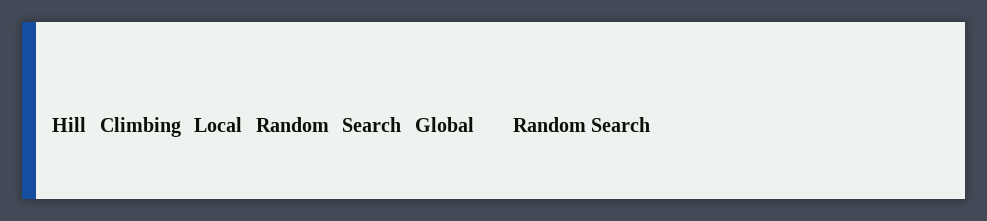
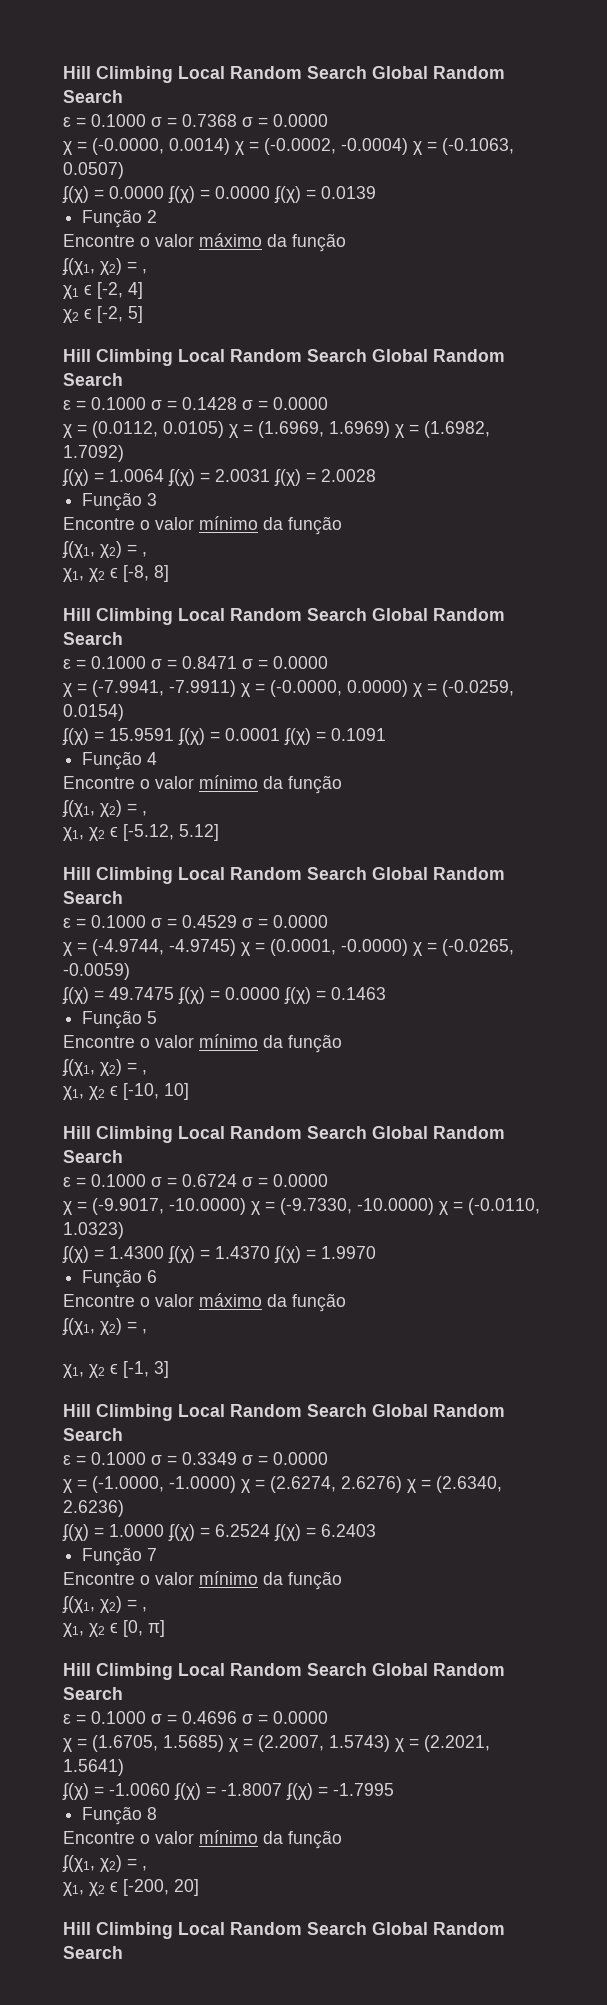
[52,117,651,137] Hill Climbing Local Random Search Global Random Search -> [63,66,505,83] [63,90,123,103] [63,114,328,127] [63,138,514,155] [63,162,124,179] [62,186,376,203] [82,209,158,228] [63,233,346,252] [62,258,147,275] [63,282,143,299] [63,306,143,323] [63,349,505,366] [63,373,123,386] [63,397,328,410] [63,421,490,438] [63,445,124,462] [62,469,376,486] [82,492,158,511] [63,516,342,535] [62,541,147,558] [63,565,169,582] [63,608,505,625] [63,632,123,645] [63,656,328,669] [63,680,514,697] [63,704,124,721] [62,728,386,745] [82,751,158,770] [63,775,342,794] [62,800,147,817] [63,824,219,841] [63,867,505,884] [63,891,123,904] [63,915,328,928] [63,939,514,956] [63,963,130,980] [62,987,386,1004] [82,1010,158,1029] [63,1034,342,1053] [62,1059,147,1076] [63,1083,189,1100] [63,1126,505,1143] [63,1150,123,1163] [63,1174,328,1187] [63,1198,540,1215] [63,1222,124,1239] [62,1246,376,1263] [82,1269,158,1288] [63,1293,346,1312] [62,1318,147,1335] [63,1361,169,1378] [63,1404,505,1421] [63,1428,123,1441] [63,1452,328,1465] [63,1476,502,1493] [63,1500,124,1517] [62,1524,376,1541] [82,1547,158,1566] [63,1571,342,1590] [62,1596,147,1613] [63,1620,165,1637] [63,1663,505,1680] [63,1687,123,1700] [63,1711,328,1724] [63,1735,490,1752] [63,1759,124,1776] [62,1783,394,1800] [82,1806,158,1825] [63,1830,342,1849] [62,1855,147,1872] [63,1879,199,1896] [63,1922,505,1939] [63,1946,123,1959] Hill Climbing Local Random Search Global Random Search // ε = 0.1000 σ = 0.7368 σ = 0.0000 // χ = (-0.0000, 0.0014) χ = (-0.0002, -0.0004) χ = (-0.1063, 0.0507) // ʄ(χ) = 0.0000 ʄ(χ) = 0.0000 ʄ(χ) = 0.0139 // Função 2 // Encontre o valor máximo da função // ʄ(χ1, χ2) = , // χ1 ϵ [-2, 4] // χ2 ϵ [-2, 5] // Hill Climbing Local Random Search Global Random Search // ε = 0.1000 σ = 0.1428 σ = 0.0000 // χ = (0.0112, 0.0105) χ = (1.6969, 1.6969) χ = (1.6982, 1.7092) // ʄ(χ) = 1.0064 ʄ(χ) = 2.0031 ʄ(χ) = 2.0028 // Função 3 // Encontre o valor mínimo da função // ʄ(χ1, χ2) = , // χ1, χ2 ϵ [-8, 8] // Hill Climbing Local Random Search Global Random Search // ε = 0.1000 σ = 0.8471 σ = 0.0000 // χ = (-7.9941, -7.9911) χ = (-0.0000, 0.0000) χ = (-0.0259, 0.0154) // ʄ(χ) = 15.9591 ʄ(χ) = 0.0001 ʄ(χ) = 0.1091 // Função 4 // Encontre o valor mínimo da função // ʄ(χ1, χ2) = , // χ1, χ2 ϵ [-5.12, 5.12] // Hill Climbing Local Random Search Global Random Search // ε = 0.1000 σ = 0.4529 σ = 0.0000 // χ = (-4.9744, -4.9745) χ = (0.0001, -0.0000) χ = (-0.0265, -0.0059) // ʄ(χ) = 49.7475 ʄ(χ) = 0.0000 ʄ(χ) = 0.1463 // Função 5 // Encontre o valor mínimo da função // ʄ(χ1, χ2) = , // χ1, χ2 ϵ [-10, 10] // Hill Climbing Local Random Search Global Random Search // ε = 0.1000 σ = 0.6724 σ = 0.0000 // χ = (-9.9017, -10.0000) χ = (-9.7330, -10.0000) χ = (-0.0110, 1.0323) // ʄ(χ) = 1.4300 ʄ(χ) = 1.4370 ʄ(χ) = 1.9970 // Função 6 // Encontre o valor máximo da função // ʄ(χ1, χ2) = , // χ1, χ2 ϵ [-1, 3] // Hill Climbing Local Random Search Global Random Search // ε = 0.1000 σ = 0.3349 σ = 0.0000 // χ = (-1.0000, -1.0000) χ = (2.6274, 2.6276) χ = (2.6340, 2.6236) // ʄ(χ) = 1.0000 ʄ(χ) = 6.2524 ʄ(χ) = 6.2403 // Função 7 // Encontre o valor mínimo da função // ʄ(χ1, χ2) = , // χ1, χ2 ϵ [0, π] // Hill Climbing Local Random Search Global Random Search // ε = 0.1000 σ = 0.4696 σ = 0.0000 // χ = (1.6705, 1.5685) χ = (2.2007, 1.5743) χ = (2.2021, 1.5641) // ʄ(χ) = -1.0060 ʄ(χ) = -1.8007 ʄ(χ) = -1.7995 // Função 8 // Encontre o valor mínimo da função // ʄ(χ1, χ2) = , // χ1, χ2 ϵ [-200, 20] // Hill Climbing Local Random Search Global Random Search

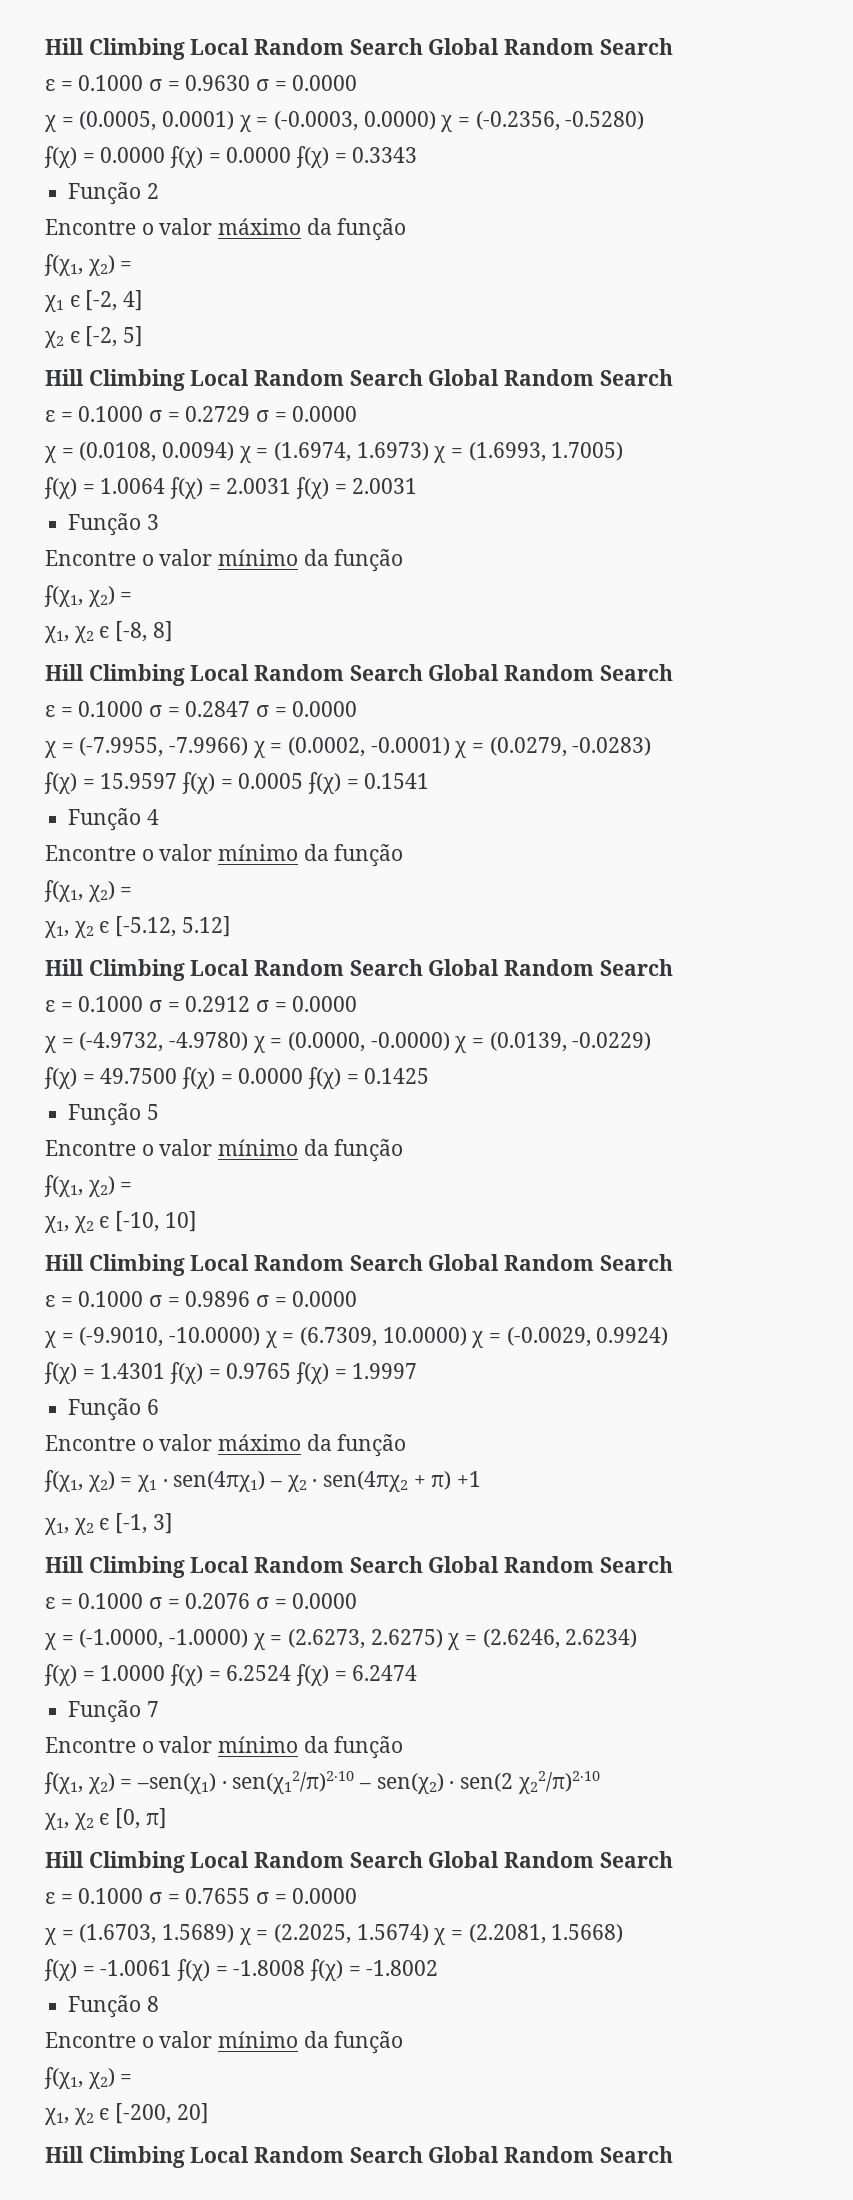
[182,114,328,127] [63,138,514,155] [63,162,124,179] 0.7368 σ = 0.0000 // χ = (-0.0000, 0.0014) χ = (-0.0002, -0.0004) χ = (-0.1063, 0.0507) -> [185,75,358,91] [44,111,645,132] 0.9630 σ = 0.0000 // χ = (0.0005, 0.0001) χ = (-0.0003, 0.0000) χ = (-0.2356, -0.5280)
[321,186,376,199] 0.0139 -> [352,147,418,163] 0.3343
[142,269,147,274] , -> (133, 266) none
[182,397,328,410] [63,421,490,438] [63,445,124,462] 0.1428 σ = 0.0000 // χ = (0.0112, 0.0105) χ = (1.6969, 1.6969) χ = (1.6982, 1.7092) -> [185,406,358,422] [44,442,624,463] 0.2729 σ = 0.0000 // χ = (0.0108, 0.0094) χ = (1.6974, 1.6973) χ = (1.6993, 1.7005)
[321,469,376,482] 2.0028 -> [352,478,418,494] 2.0031
[142,552,147,557] , -> (133, 597) none
[182,656,328,669] [63,680,514,697] [63,704,124,721] [62,728,386,745] 0.8471 σ = 0.0000 // χ = (-7.9941, -7.9911) χ = (-0.0000, 0.0000) χ = (-0.0259, 0.0154) // ʄ(χ) = 15.9591 ʄ(χ) = 0.0001 ʄ(χ) = 0.1091 -> [185,701,358,717] [44,737,652,758] [44,772,430,794] 0.2847 σ = 0.0000 // χ = (-7.9955, -7.9966) χ = (0.0002, -0.0001) χ = (0.0279, -0.0283) // ʄ(χ) = 15.9597 ʄ(χ) = 0.0005 ʄ(χ) = 0.1541
[142,811,147,816] , -> (133, 892) none
[182,915,328,928] [63,939,336,956] 0.4529 σ = 0.0000 // χ = (-4.9744, -4.9745) χ = (0.0001, -> [185,996,358,1012] [44,1032,366,1053] 0.2912 σ = 0.0000 // χ = (-4.9732, -4.9780) χ = (0.0000,
[442,939,514,956] [63,963,130,980] [62,987,386,1004] (-0.0265, -0.0059) // ʄ(χ) = 49.7475 ʄ(χ) = 0.0000 ʄ(χ) = 0.1463 -> [489,1032,652,1052] [44,1067,430,1089] (0.0139, -0.0229) // ʄ(χ) = 49.7500 ʄ(χ) = 0.0000 ʄ(χ) = 0.1425
[142,1070,147,1075] , -> (133, 1187) none
[182,1174,328,1187] [63,1198,540,1215] [63,1222,124,1239] [62,1246,376,1263] 0.6724 σ = 0.0000 // χ = (-9.9017, -10.0000) χ = (-9.7330, -10.0000) χ = (-0.0110, 1.0323) // ʄ(χ) = 1.4300 ʄ(χ) = 1.4370 ʄ(χ) = 1.9970 -> [185,1291,358,1307] [44,1327,669,1348] [44,1362,418,1384] 0.9896 σ = 0.0000 // χ = (-9.9010, -10.0000) χ = (6.7309, 10.0000) χ = (-0.0029, 0.9924) // ʄ(χ) = 1.4301 ʄ(χ) = 0.9765 ʄ(χ) = 1.9997
[142,1329,147,1334] , -> [137,1471,482,1492] χ1 ‧ sen(4πχ1) – χ2 ‧ sen(4πχ2 + π) +1
[182,1452,237,1465] 0.3349 -> [185,1593,251,1609] 0.2076
[270,1476,502,1493] [63,1500,124,1517] (2.6274, 2.6276) χ = (2.6340, 2.6236) -> [288,1629,638,1650] (2.6273, 2.6275) χ = (2.6246, 2.6234)
[321,1524,376,1537] 6.2403 -> [352,1665,418,1681] 6.2474
[142,1607,147,1612] , -> [137,1771,600,1794] –sen(χ1) ‧ sen(χ12/π)2‧10 – sen(χ2) ‧ sen(2 χ22/π)2‧10
[182,1711,328,1724] [63,1735,490,1752] [63,1759,124,1776] [62,1783,394,1800] 0.4696 σ = 0.0000 // χ = (1.6705, 1.5685) χ = (2.2007, 1.5743) χ = (2.2021, 1.5641) // ʄ(χ) = -1.0060 ʄ(χ) = -1.8007 ʄ(χ) = -1.7995 -> [185,1888,358,1904] [44,1924,624,1945] [44,1959,439,1981] 0.7655 σ = 0.0000 // χ = (1.6703, 1.5689) χ = (2.2025, 1.5674) χ = (2.2081, 1.5668) // ʄ(χ) = -1.0061 ʄ(χ) = -1.8008 ʄ(χ) = -1.8002
[142,1866,147,1871] , -> (133, 2079) none

